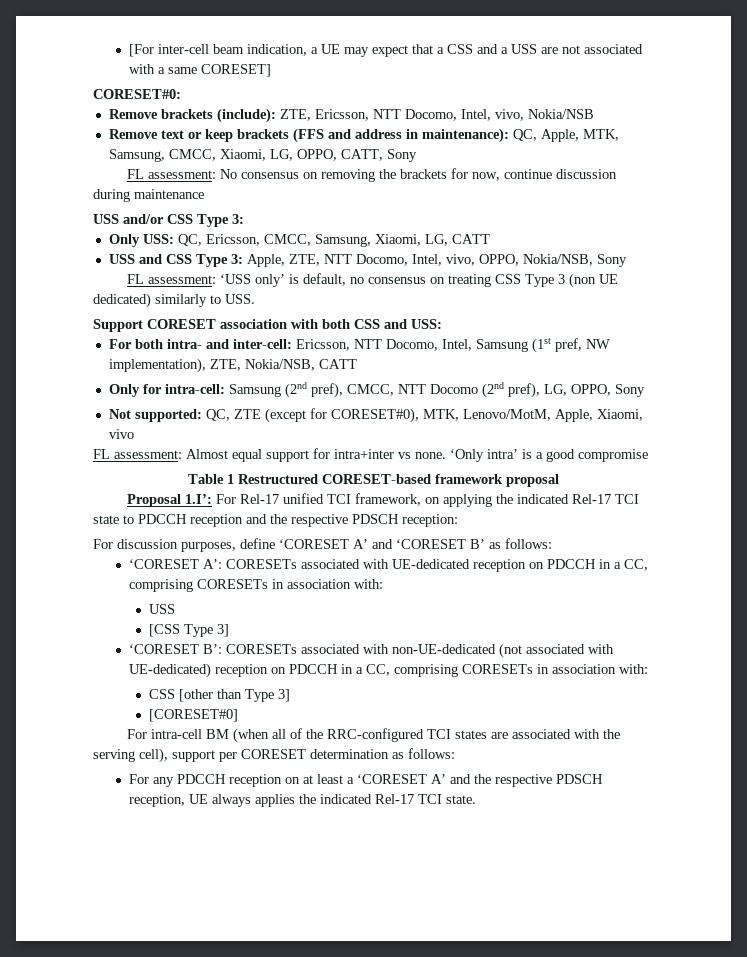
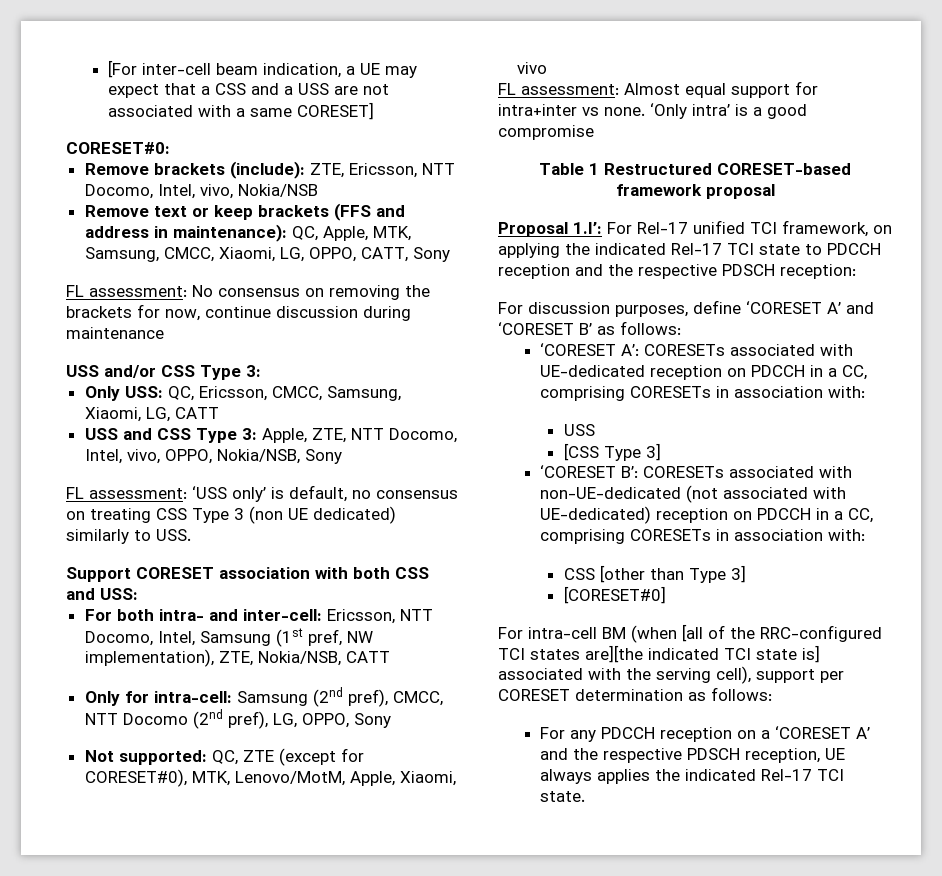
[271,729,286,739] all -> [682,624,703,642] [all
[490,732,508,739] are -> [585,645,820,663] are][the indicated TCI state is]
[303,774,344,784] at least -> (757, 734) none

